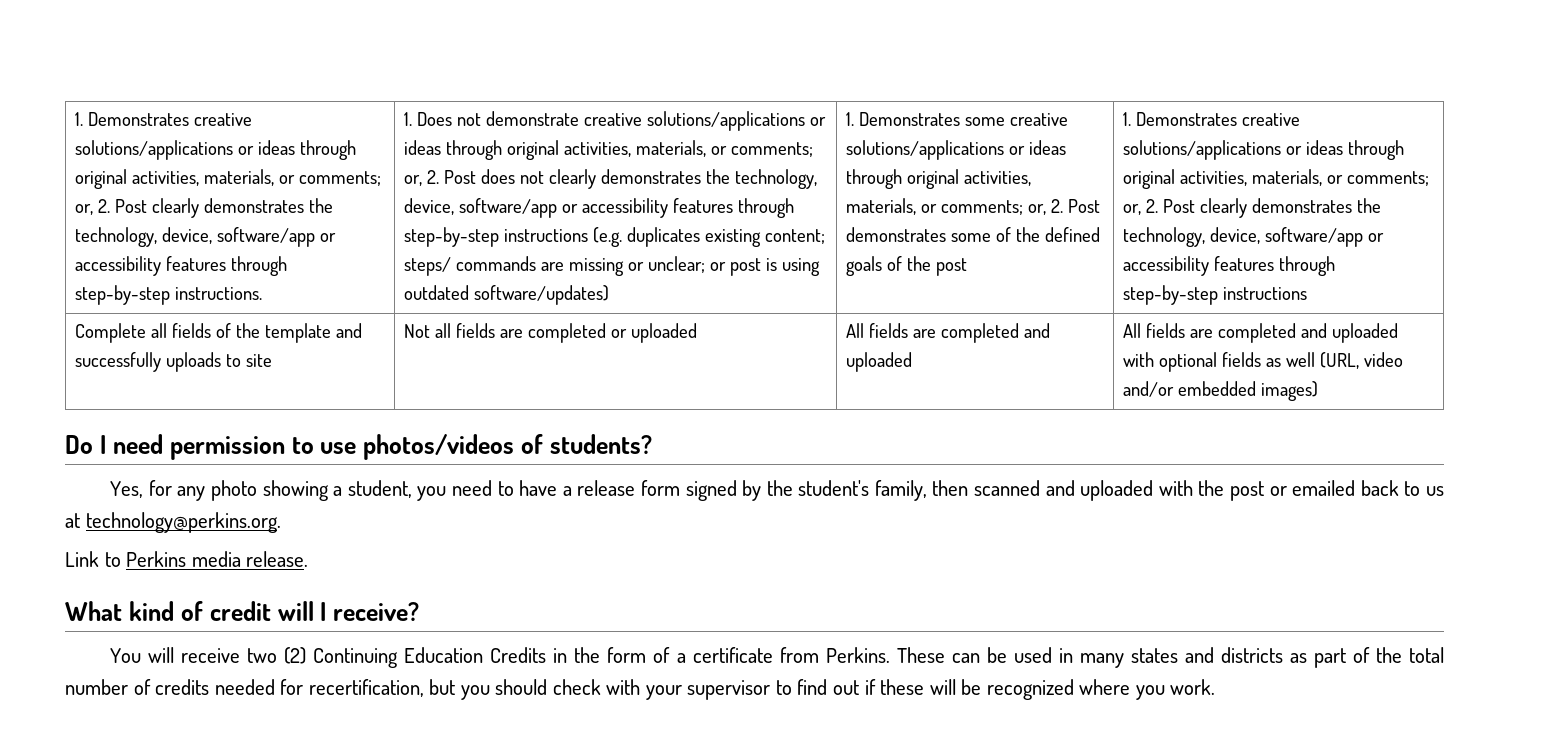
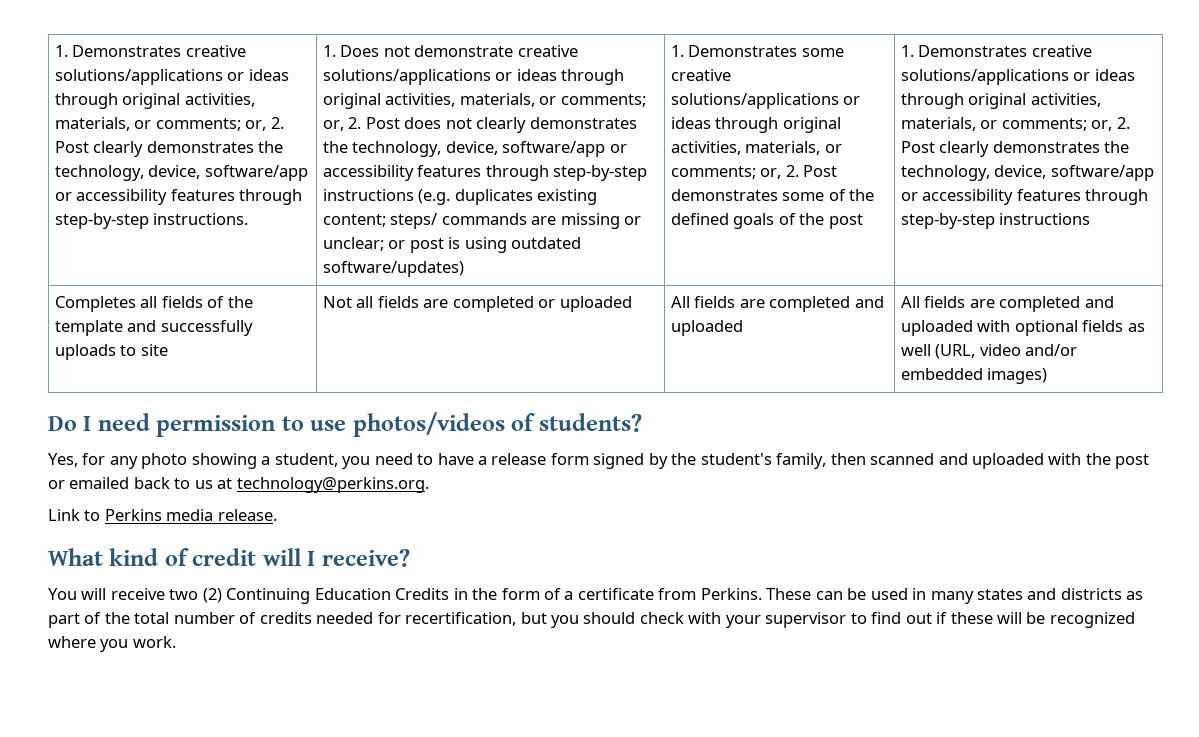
[75,323,147,343] Complete -> [55,296,137,312] Completes

